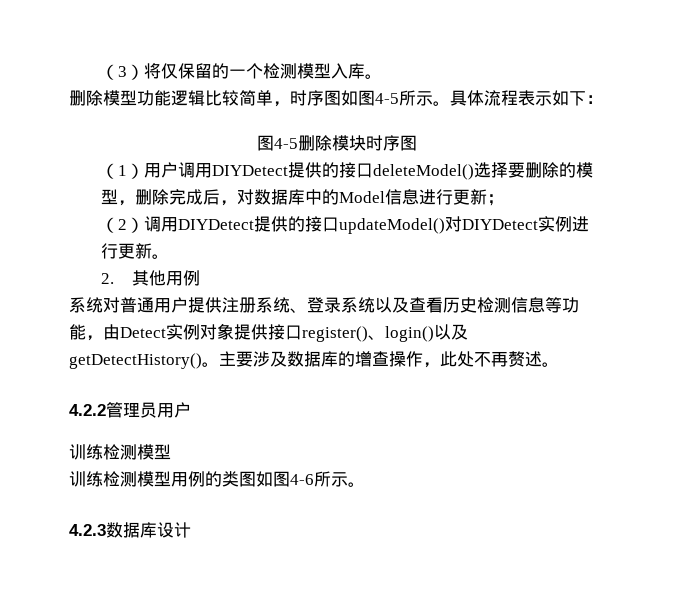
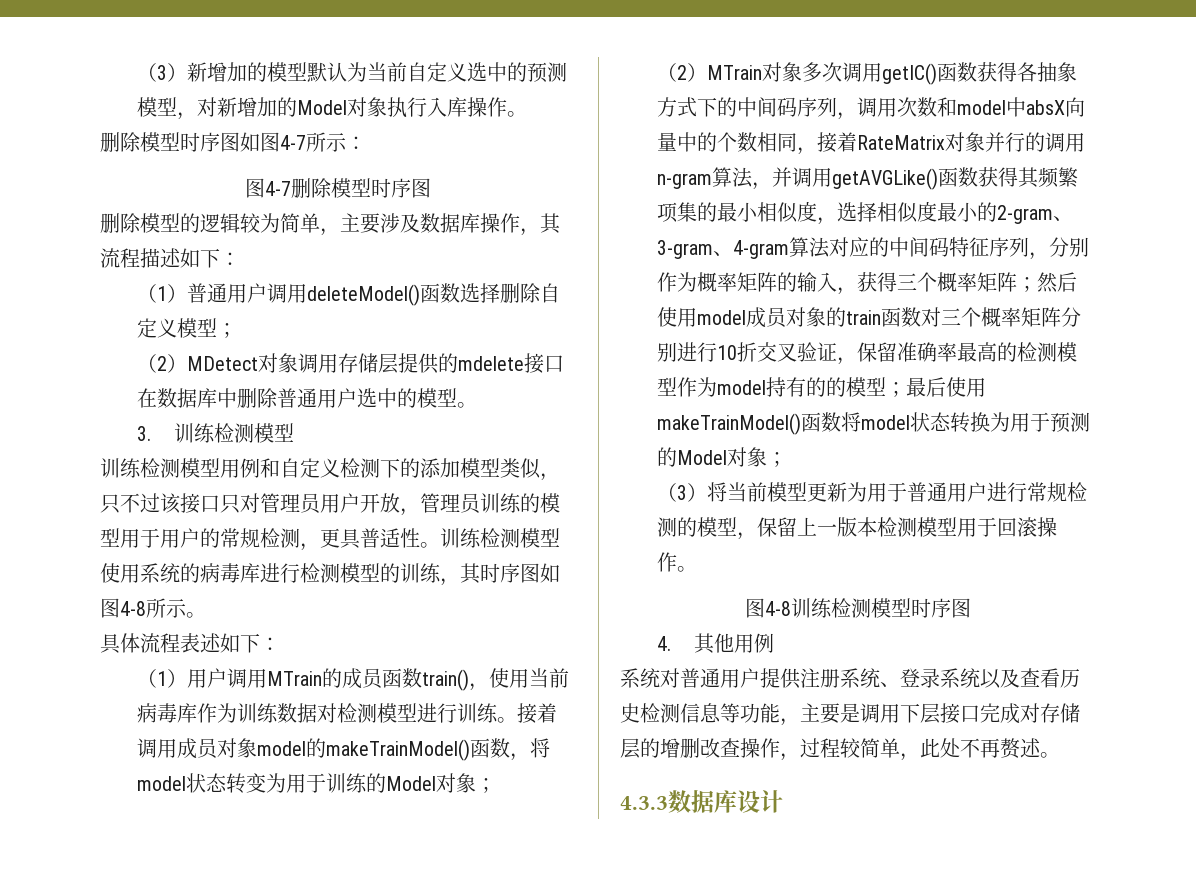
[100,63,382,80] [69,90,450,107] （3）将仅保留的一个检测模型入库。 // 删除模型功能逻辑比较简单，时序图如图4-5所示。 -> [136,62,567,83] [136,97,527,120] [100,132,366,152] [245,178,431,198] [100,213,561,236] [100,248,240,268] [136,283,560,306] [136,318,237,338] [136,353,564,374] [136,388,477,408] [136,423,294,443] [100,458,560,481] [100,493,560,516] [100,528,560,551] [100,563,560,586] [100,598,206,618] （3）新增加的模型默认为当前自定义选中的预测模型，对新增加的Model对象执行入库操作。 // 删除模型时序图如图4-7所示： // 图4-7删除模型时序图 // 删除模型的逻辑较为简单，主要涉及数据库操作，其流程描述如下： // （1）普通用户调用deleteModel()函数选择删除自定义模型； // （2）MDetect对象调用存储层提供的mdelete接口在数据库中删除普通用户选中的模型。 // 3.训练检测模型 // 训练检测模型用例和自定义检测下的添加模型类似，只不过该接口只对管理员用户开放，管理员训练的模型用于用户的常规检测，更具普适性。训练检测模型使用系统的病毒库进行检测模型的训练，其时序图如图4-8所示。 //
[535,90,603,106] [257,135,417,151] 示如下： // 图4-5删除模块时序图 -> [200,633,280,653] 述如下：
[211,162,593,180] [100,189,504,206] [100,216,589,234] [100,243,169,259] [100,273,114,284] DIYDetect提供的接口deleteModel()选择要删除的模型，删除完成后，对数据库中的Model信息进行更新； // （2）调用DIYDetect提供的接口updateModel()对DIYDetect实例进行更新。 // 2. -> [266,668,569,691] [136,703,557,724] [136,738,550,761] [136,773,496,794] [656,62,1077,85] [656,97,1085,120] [656,132,1085,155] [656,167,1078,190] [656,201,1073,225] [656,237,1089,260] [656,272,1077,295] [656,307,1081,328] [656,342,1077,365] [656,377,986,397] [656,412,1090,435] [656,447,787,467] [656,482,1087,502] [656,517,1057,540] [656,552,697,572] [745,598,971,618] [656,636,671,651] MTrain的成员函数train()，使用当前病毒库作为训练数据对检测模型进行训练。接着调用成员对象model的makeTrainModel()函数，将model状态转变为用于训练的Model对象； // （2）MTrain对象多次调用getIC()函数获得各抽象方式下的中间码序列，调用次数和model中absX向量中的个数相同，接着RateMatrix对象并行的调用n-gram算法，并调用getAVGLike()函数获得其频繁项集的最小相似度，选择相似度最小的2-gram、3-gram、4-gram算法对应的中间码特征序列，分别作为概率矩阵的输入，获得三个概率矩阵；然后使用model成员对象的train函数对三个概率矩阵分别进行10折交叉验证，保留准确率最高的检测模型作为model持有的的模型；最后使用makeTrainModel()函数将model状态转换为用于预测的Model对象； // （3）将当前模型更新为用于普通用户进行常规检测的模型，保留上一版本检测模型用于回滚操作。 // 图4-8训练检测模型时序图 // 4.
[103,323,468,342] [69,351,559,369] [69,402,191,418] [69,444,171,460] [69,471,365,487] [69,524,106,536] 由Detect实例对象提供接口register()、login()以及getDetectHistory()。主要涉及数据库的增查操作，此处不再赘述。 // 4.2.2管理员用户 // 训练检测模型 // 训练检测模型用例的类图如图4-6所示。 // 4.2.3 -> [800,703,1080,724] [620,738,1060,761] [620,796,668,810] 主要是调用下层接口完成对存储层的增删改查操作，过程较简单，此处不再赘述。 // 4.3.3

